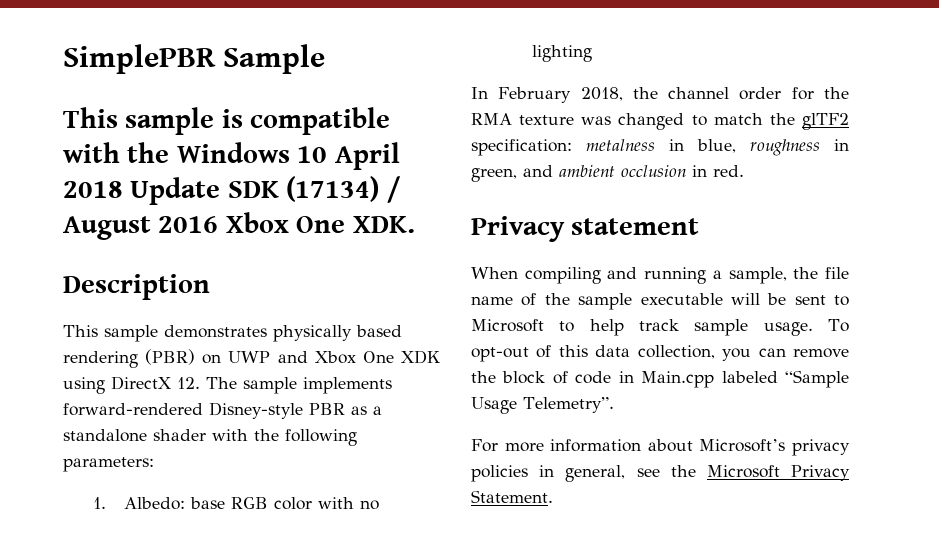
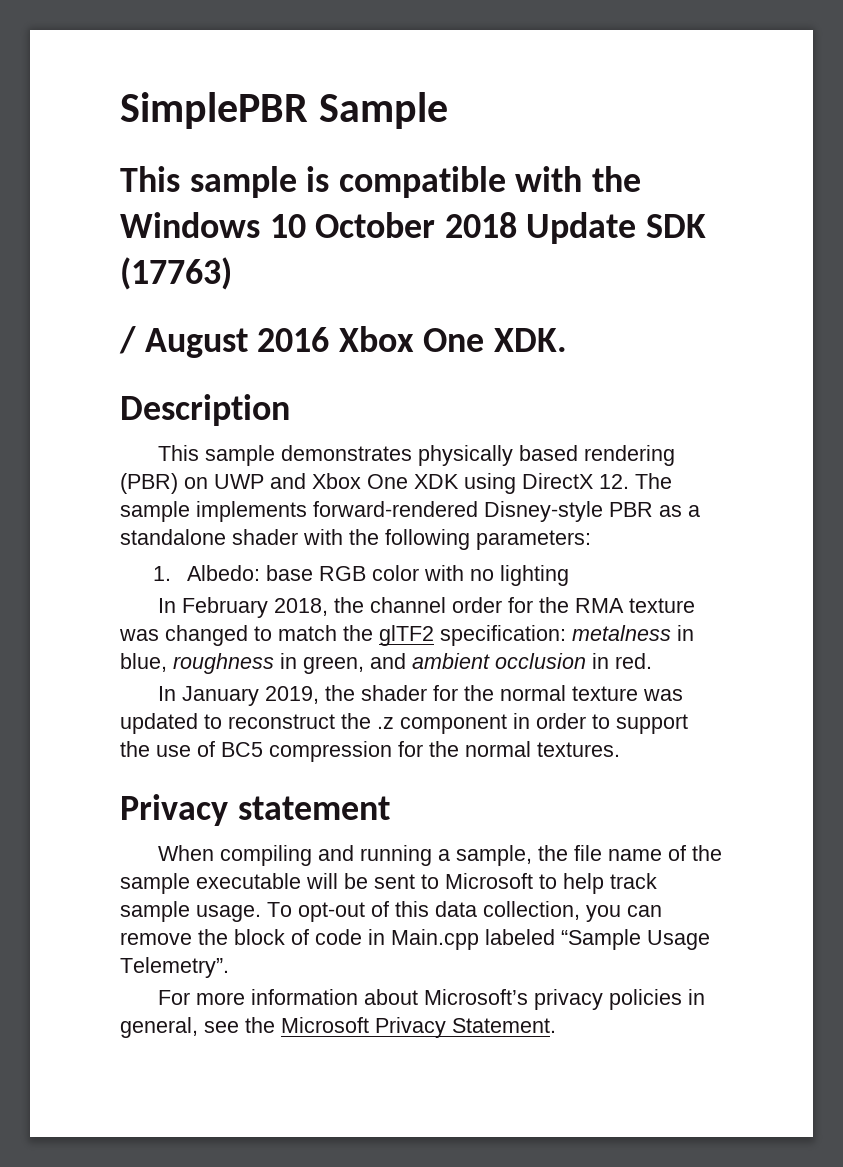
[334,142,400,170] April -> [315,212,436,238] October
[286,176,380,202] (17134) -> [120,257,232,290] (17763) //
(744, 171) none -> [158,685,684,706] [120,713,688,734] [120,741,620,762] // In January 2019, the shader for the normal texture was updated to reconstruct the .z component in order to support the use of BC5 compression for the normal textures.

